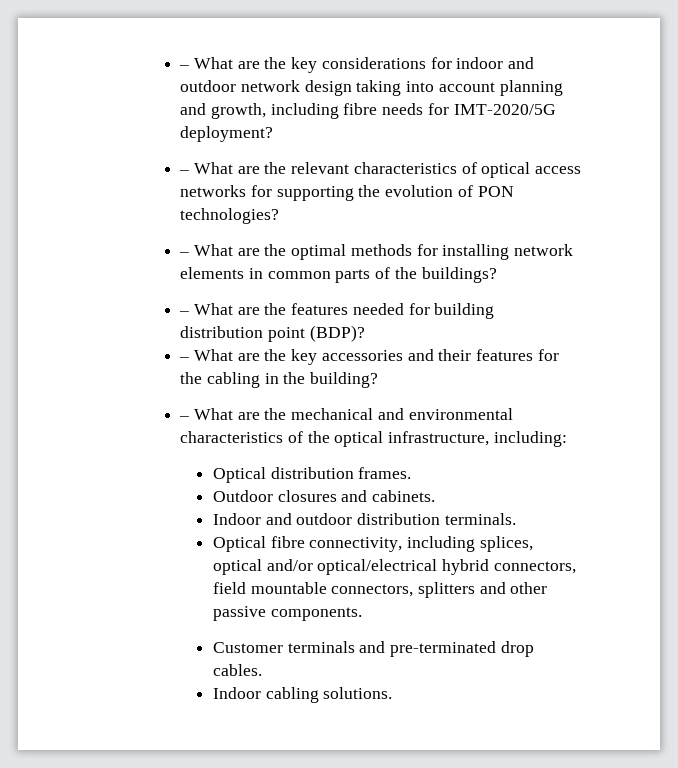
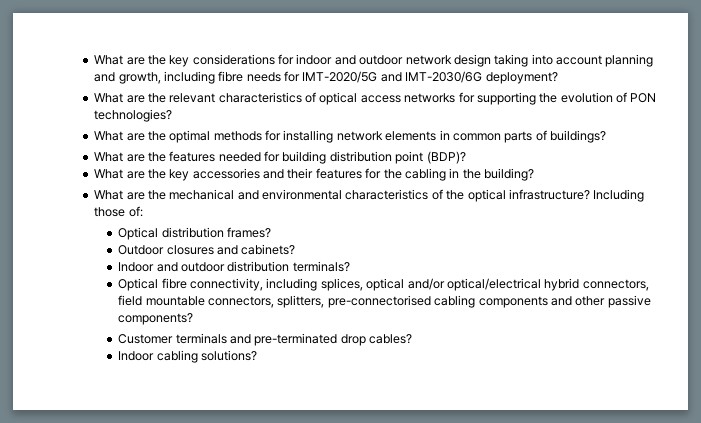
[179,65,190,69] – -> (94, 60) none
(556, 109) none -> [380,71,483,83] and IMT-2030/6G
[179,170,190,174] – -> (558, 78) none
[179,252,190,256] – -> (173, 115) none
[394,267,417,279] the -> (547, 135) none
[179,311,190,315] – -> (606, 136) none
[179,357,190,361] – -> (466, 157) none
[179,416,190,420] – -> (534, 174) none
[388,431,567,447] infrastructure, including: -> [508,189,645,202] [94,206,143,217] infrastructure? Including those of:
[358,467,412,479] frames. -> [227,227,272,238] frames?
[372,490,436,502] cabinets. -> [241,244,296,255] cabinets?
[444,513,516,525] terminals. -> [292,261,350,272] terminals?
[418,582,476,598] splitters -> [277,295,548,308] splitters, pre-connectorised cabling components
[270,607,362,621] components. -> [118,313,194,325] components?
[212,664,262,676] cables. -> [369,334,413,344] cables?
[323,687,393,699] solutions. -> [201,350,258,361] solutions?

